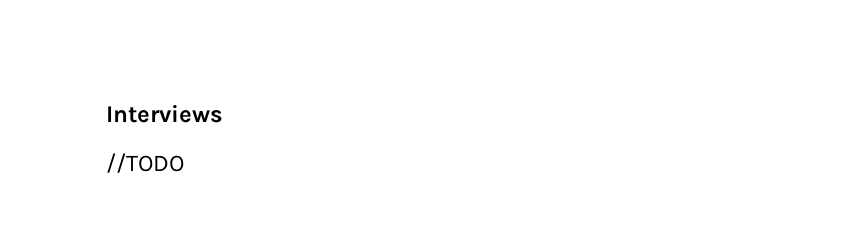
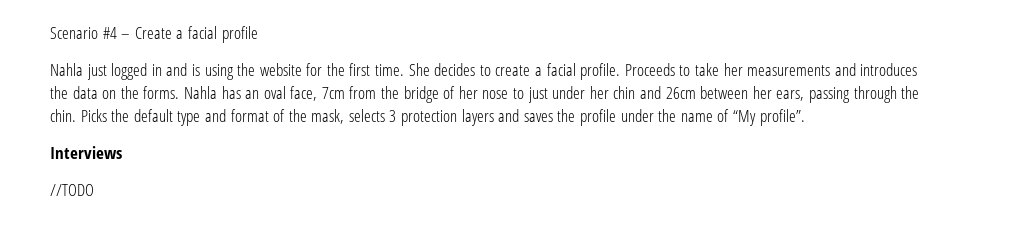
(106, 113) none -> [50,26,258,43] [50,63,918,80] [50,86,920,103] [50,109,805,126] Scenario #4 – Create a facial profile // Nahla just logged in and is using the website for the first time. She decides to create a facial profile. Proceeds to take her measurements and introduces the data on the forms. Nahla has an oval face, 7cm from the bridge of her nose to just under her chin and 26cm between her ears, passing through the chin. Picks the default type and format of the mask, selects 3 protection layers and saves the profile under the name of “My profile”. //

